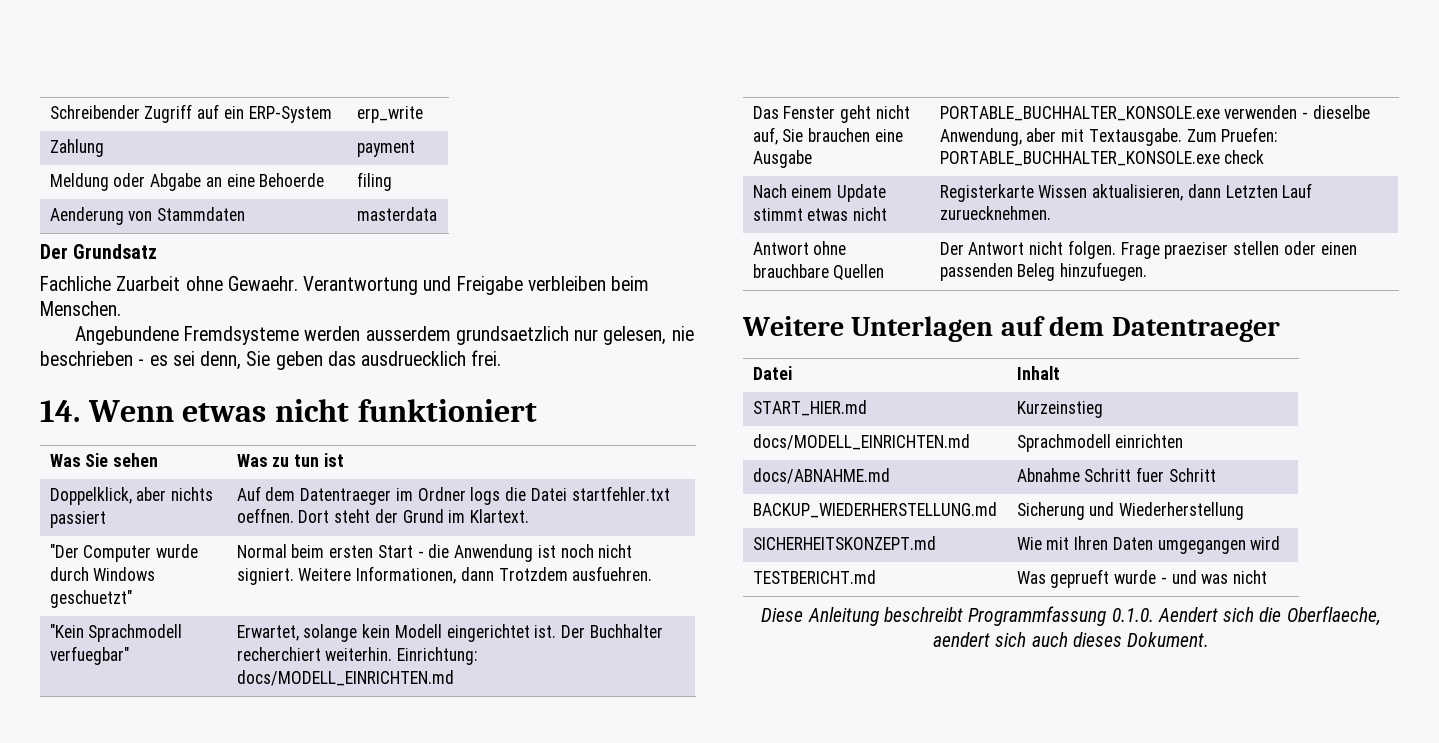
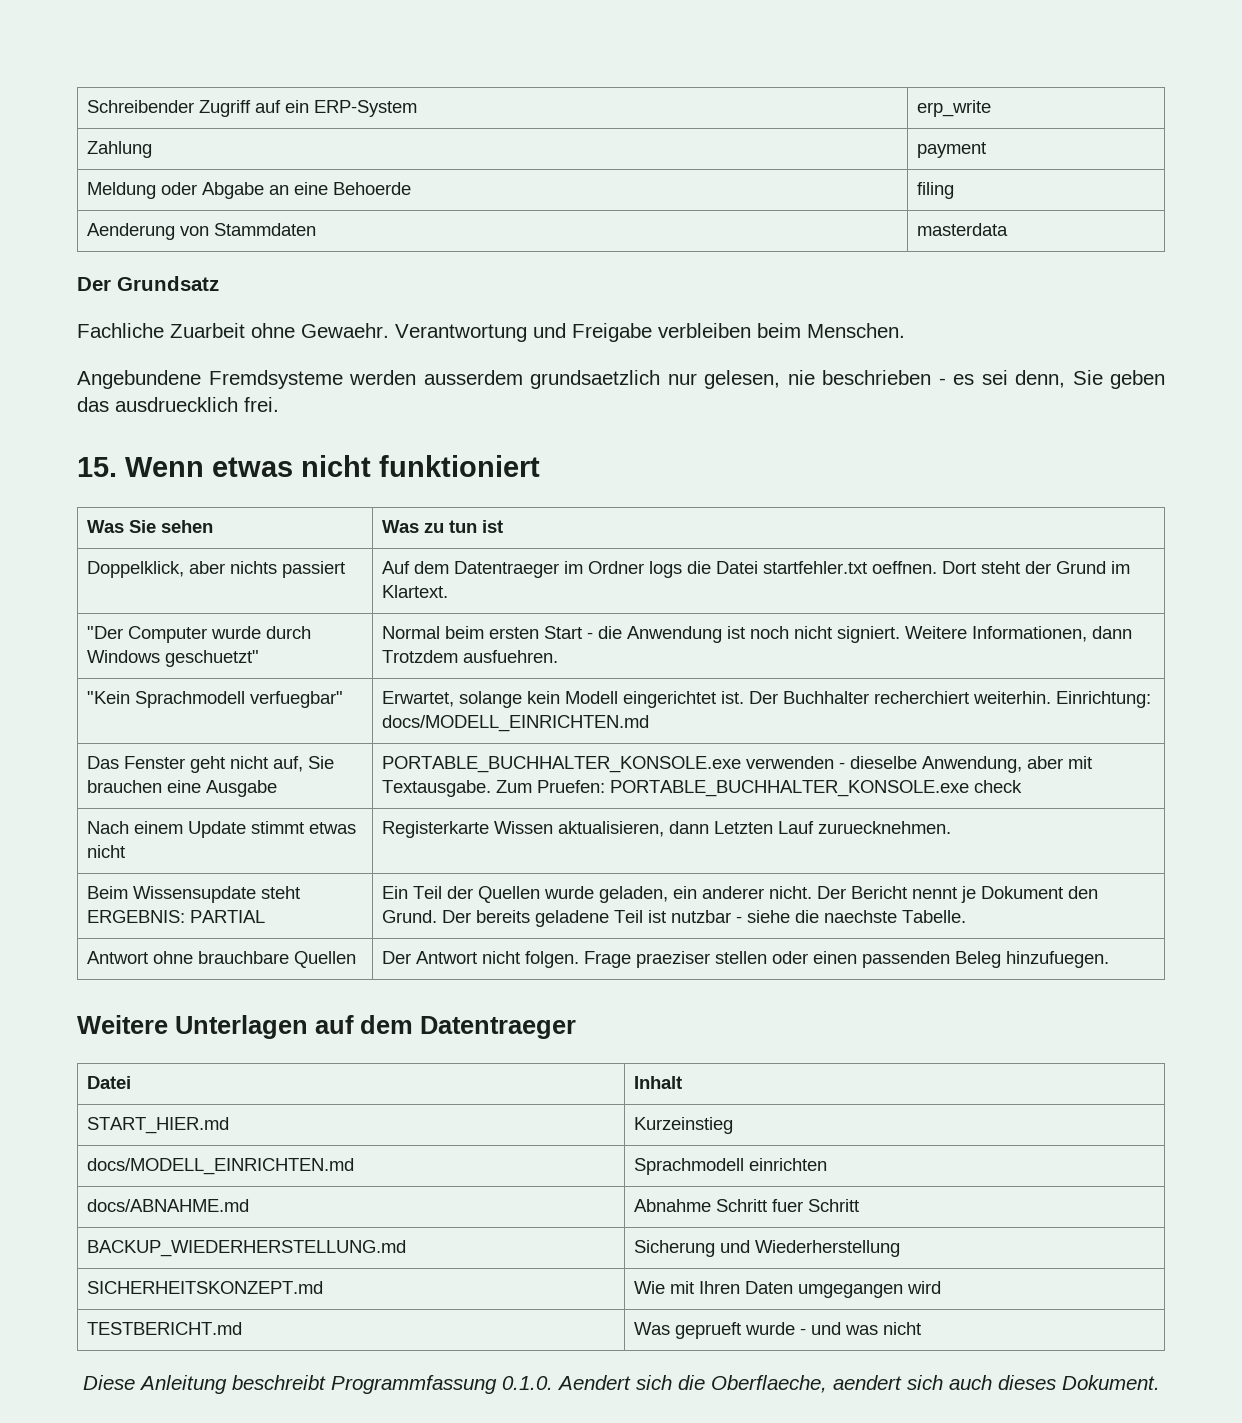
[40,400,80,422] 14. -> [77,457,117,477] 15.
(1051, 213) none -> [86,886,300,903] [86,910,265,923] [381,886,1098,903] [381,910,966,927] // Beim Wissensupdate steht ERGEBNIS: PARTIAL | Ein Teil der Quellen wurde geladen, ein anderer nicht. Der Bericht nennt je Dokument den Grund. Der bereits geladene Teil ist nutzbar - siehe die naechste Tabelle.

